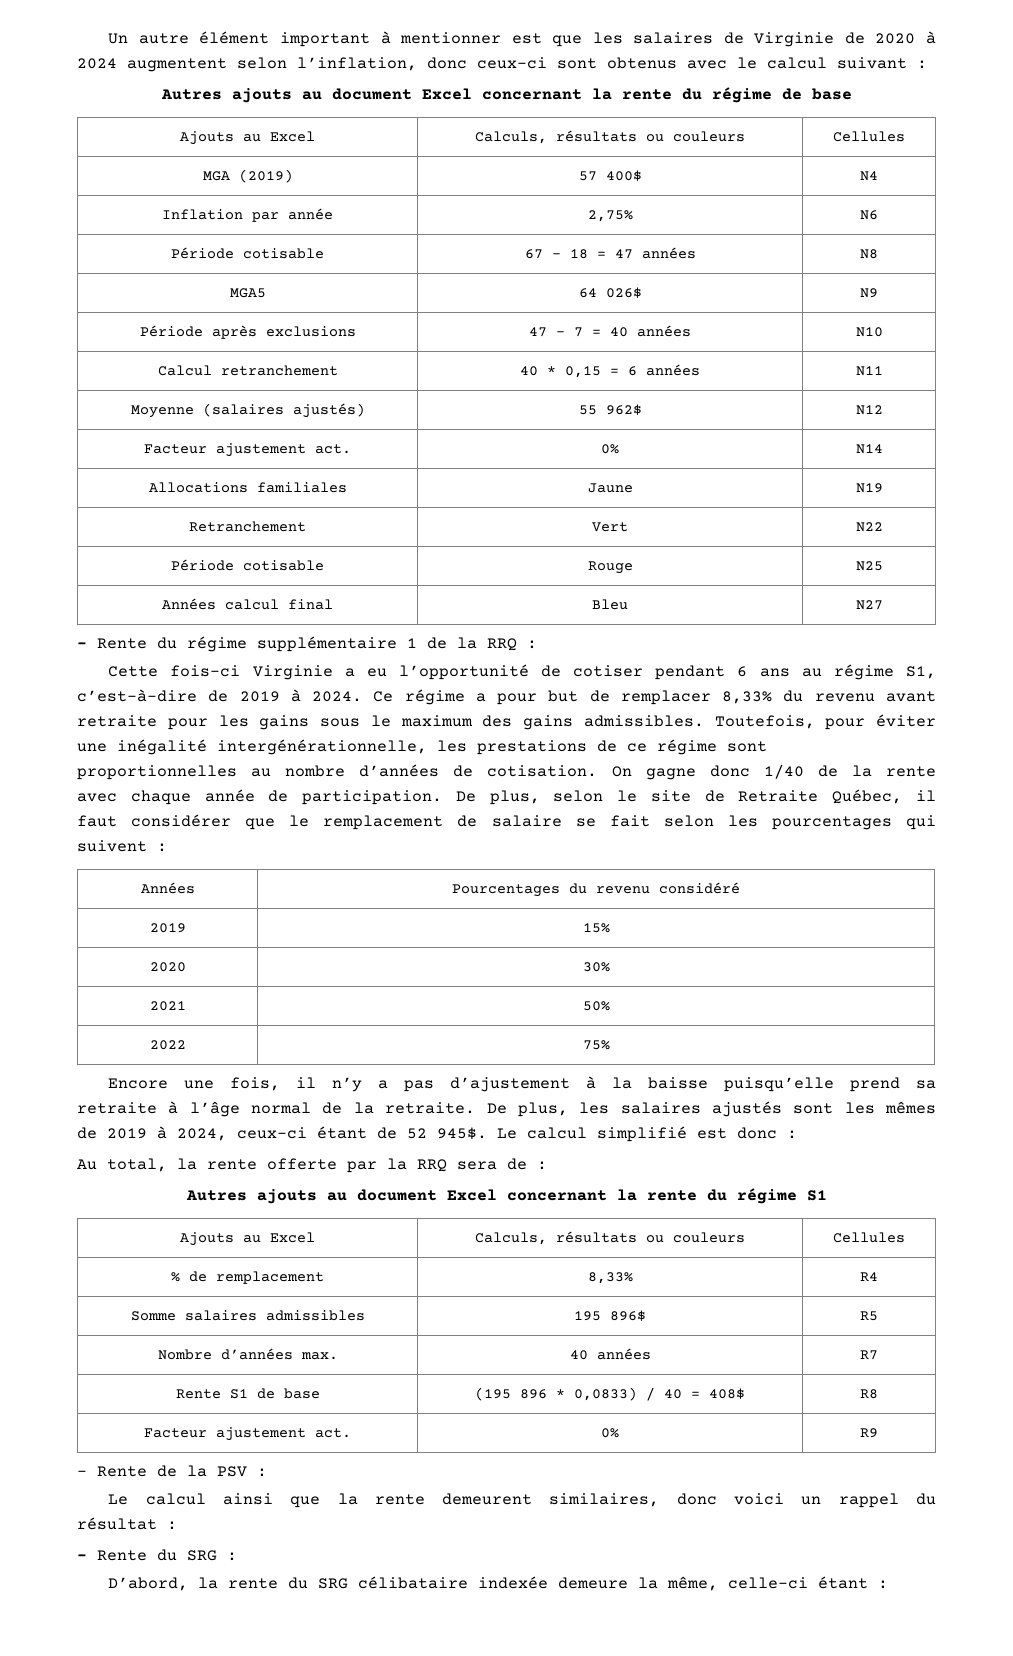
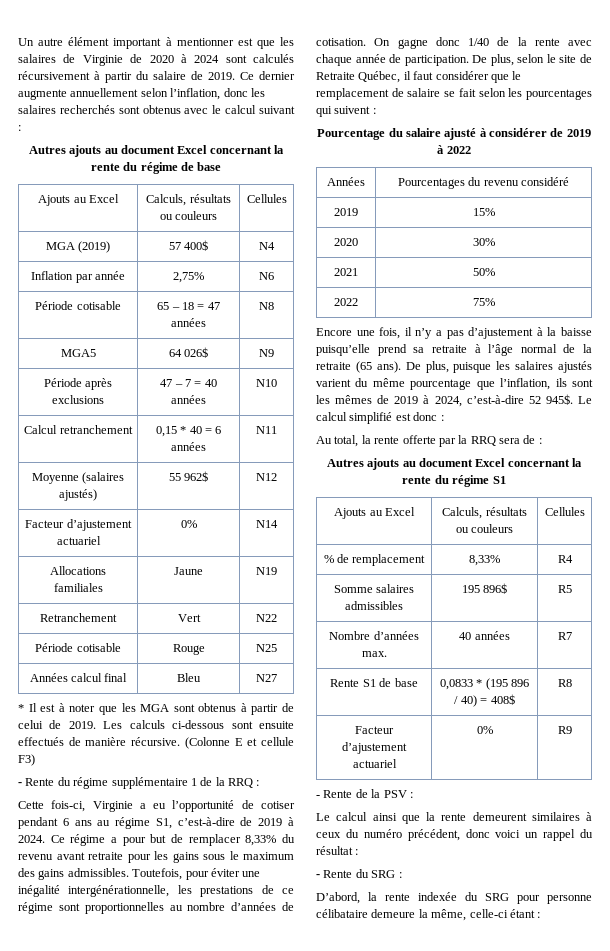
[127,57,547,72] augmentent selon l’inflation, donc ceux-ci -> [225,54,294,63] [18,71,295,83] [18,88,265,100] [18,105,115,114] sont calculés récursivement à partir du salaire de 2019. Ce dernier augmente annuellement selon l’inflation, donc les salaires recherchés
[524,249,543,259] 67 -> [157,302,170,310] 65
[520,366,601,378] 40 * 0,15 -> [155,426,202,437] 0,15 * 40
[216,443,351,457] ajustement act. -> [66,519,132,531] [56,536,101,545] d’ajustement actuariel
(883, 605) none -> [18,703,294,715] [18,720,294,729] [18,737,294,749] [18,754,35,766] // * Il est à noter que les MGA sont obtenus à partir de celui de 2019. Les calculs ci-dessous sont ensuite effectués de manière récursive. (Colonne E et cellule F3)
[170,665,241,677] fois-ci -> [51,800,86,812] fois-ci,
(167, 847) none -> [317,128,591,140] [437,145,471,154] // Pourcentage du salaire ajusté à considérer de 2019 à 2022
[385,1102,568,1117] retraite. De plus, -> [316,361,492,373] retraite (65 ans). De plus, puisque
(782, 1109) none -> [316,378,567,390] varient du même pourcentage que l’inflation, ils
[237,1126,397,1139] ceux-ci étant de -> [466,395,524,404] c’est-à-dire
[475,1387,682,1401] (195 896 * 0,0833) / 40 -> [439,678,530,690] [454,695,477,707] 0,0833 * (195 896 / 40)
[216,1427,351,1441] ajustement act. -> [342,742,407,754] [352,759,397,768] d’ajustement actuariel
[549,1493,660,1507] similaires, -> [531,812,592,821] [316,829,460,841] similaires à ceux du numéro précédent,
[288,1576,549,1589] du SRG célibataire indexée -> [418,892,592,904] [316,909,368,918] indexée du SRG pour personne célibataire

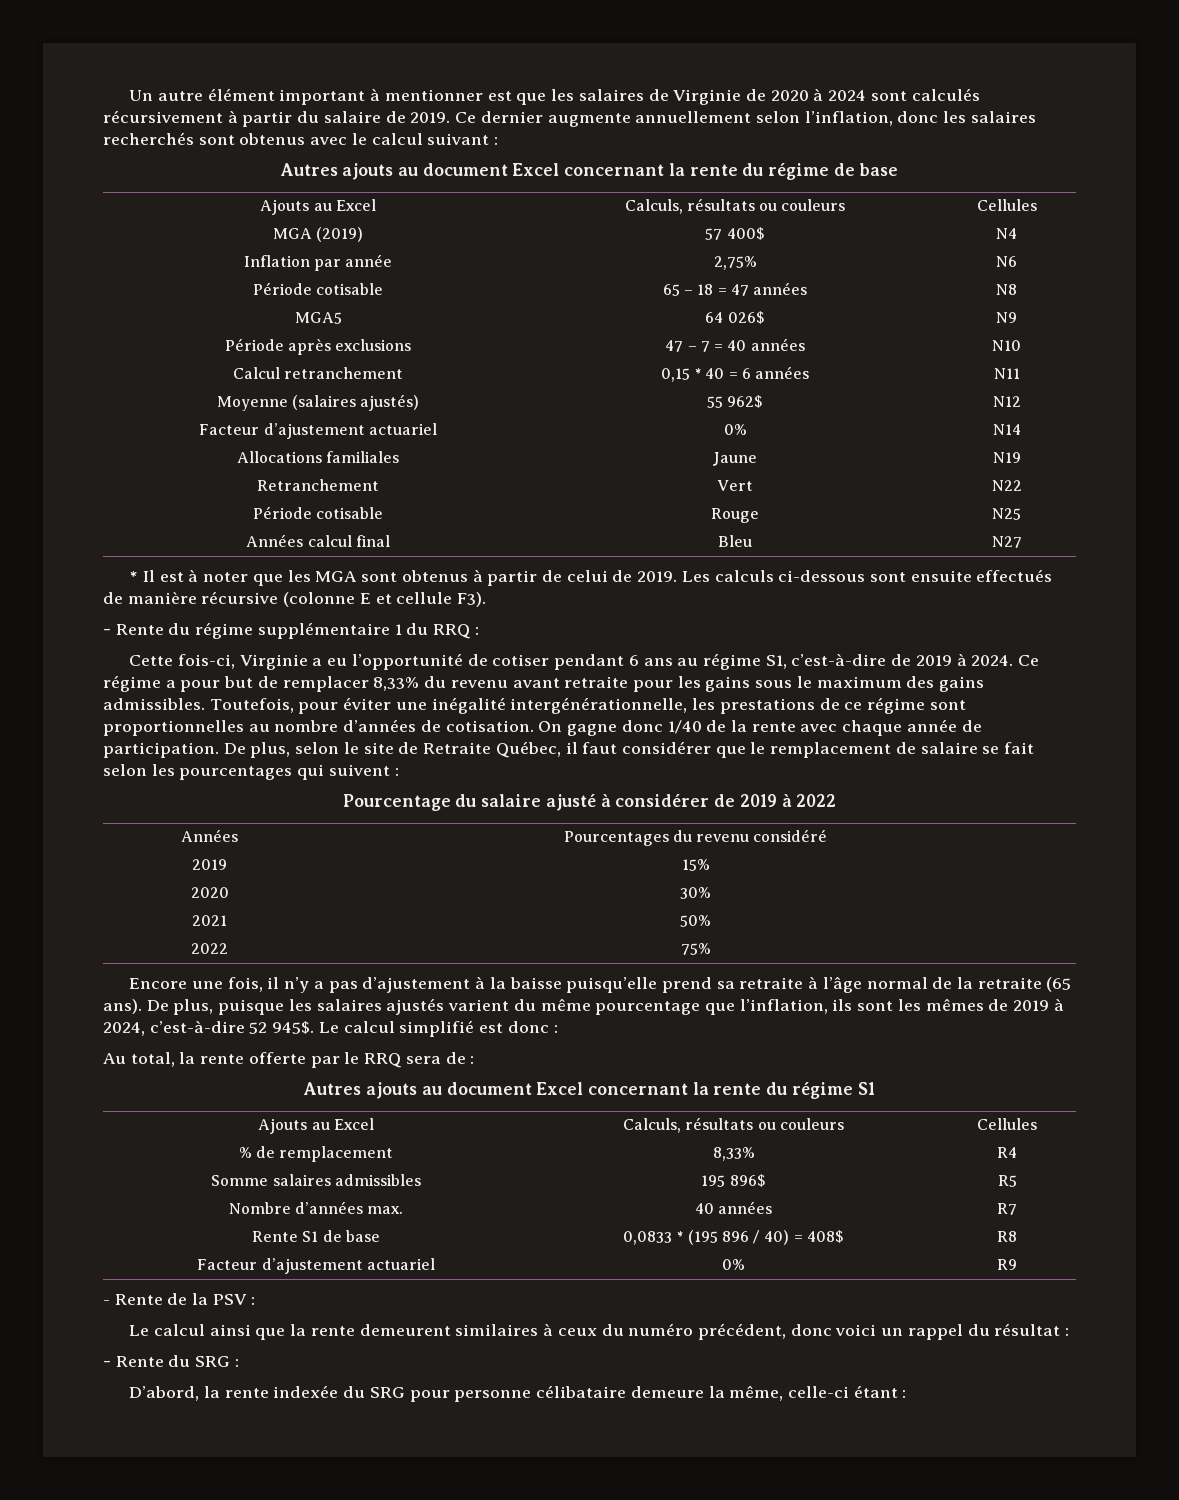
[131,737,230,749] récursive. (Colonne -> [201,591,356,607] récursive (colonne
[18,754,35,766] F3) -> [457,592,487,607] F3).
[200,777,225,786] de la -> [406,623,429,635] du
[458,435,468,444] la -> [344,1052,360,1064] le

